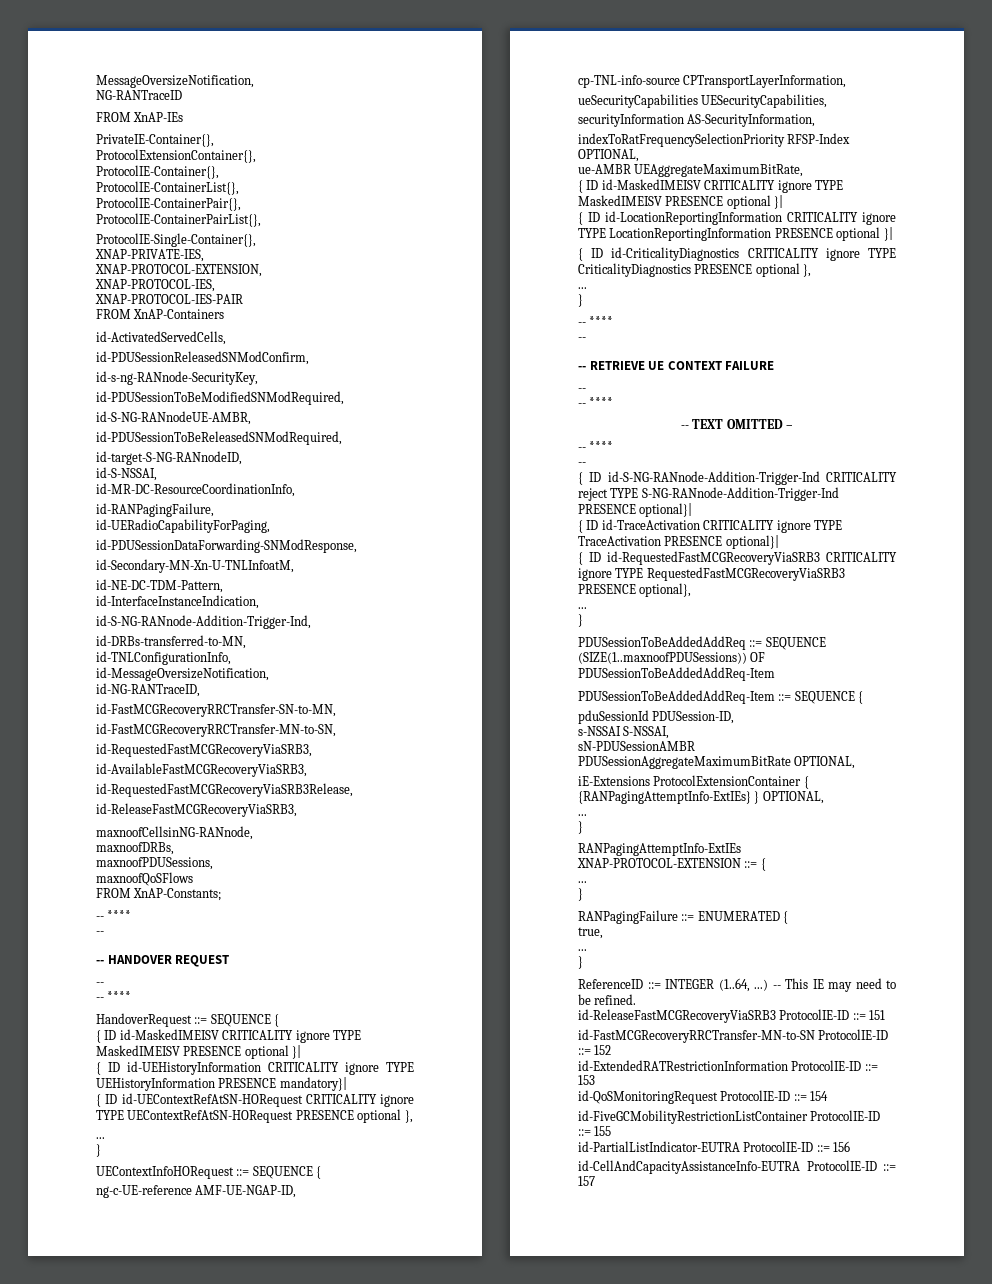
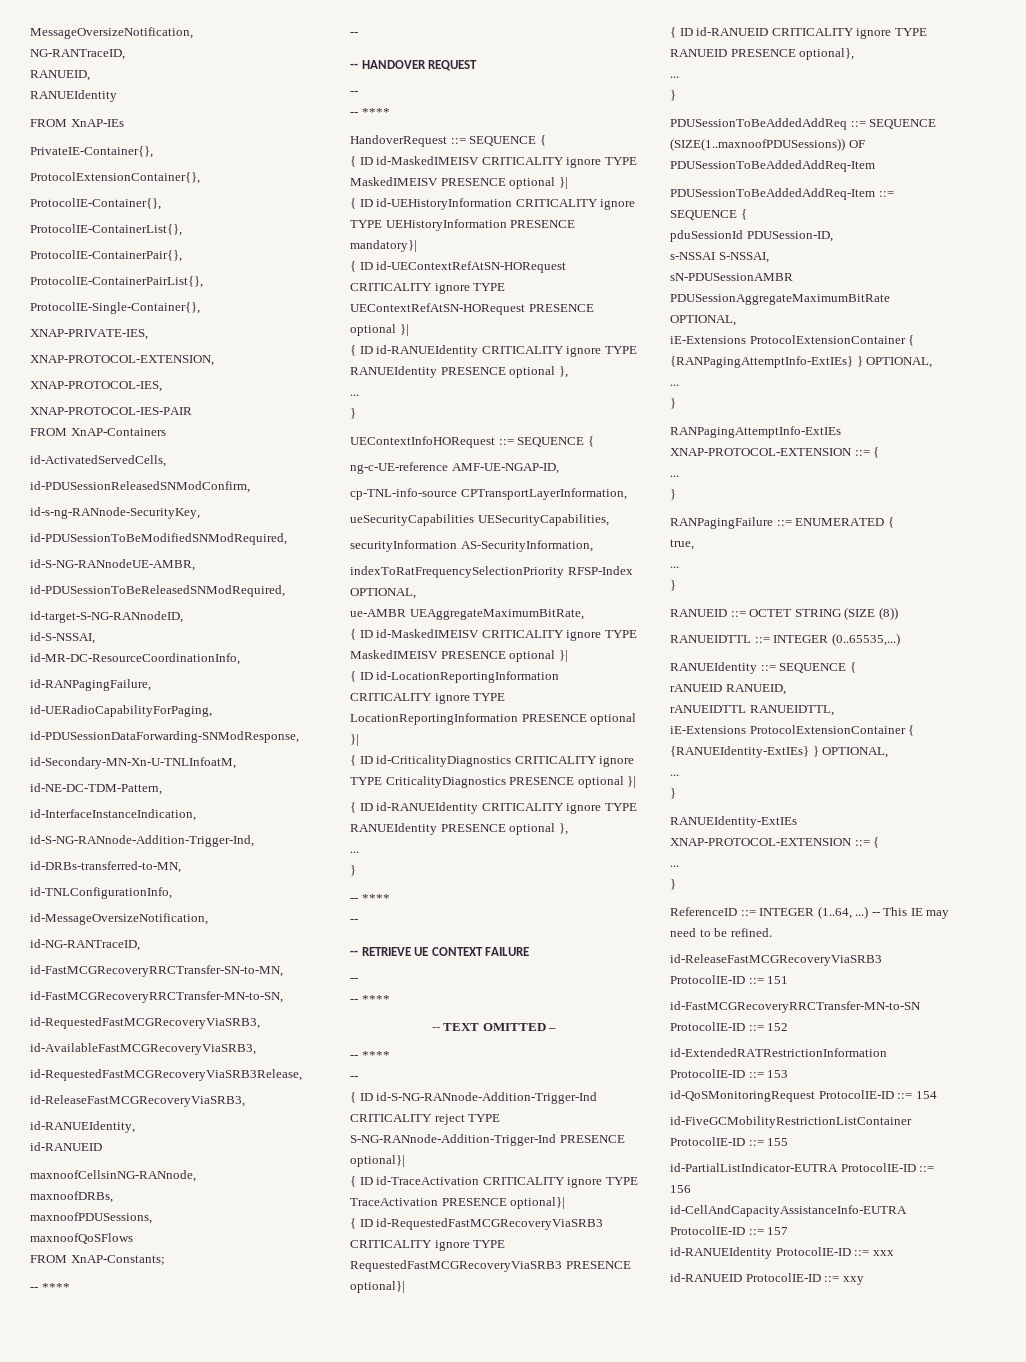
[96,90,182,100] NG-RANTraceID -> [30,49,125,60] [30,70,90,81] [30,90,117,102] NG-RANTraceID, // RANUEID, // RANUEIdentity
(297, 810) none -> [30,1121,135,1133] [30,1142,102,1151] // id-RANUEIdentity, // id-RANUEID
(402, 1116) none -> [399,324,409,336] [350,345,637,357] [350,366,556,378] }| // { ID id-RANUEIdentity CRITICALITY ignore TYPE RANUEIdentity PRESENCE optional
(800, 270) none -> [627,776,637,788] [350,802,637,814] [350,823,556,835] }| // { ID id-RANUEIdentity CRITICALITY ignore TYPE RANUEIdentity PRESENCE optional
(636, 589) none -> [350,1281,405,1293] [670,27,927,39] [670,49,796,57] optional}| // { ID id-RANUEID CRITICALITY ignore TYPE RANUEID PRESENCE
(583, 962) none -> [670,607,898,620] [670,633,900,646] [670,662,856,674] [670,684,786,695] [670,705,834,716] [670,725,915,736] [670,746,889,758] [670,774,679,776] [670,788,676,799] [670,816,797,828] [670,837,880,848] [670,865,679,867] [670,879,676,890] // RANUEID ::= OCTET STRING (SIZE (8)) // RANUEIDTTL ::= INTEGER (0..65535,...) // RANUEIdentity ::= SEQUENCE { // rANUEID RANUEID, // rANUEIDTTL RANUEIDTTL, // iE-Extensions ProtocolExtensionContainer { {RANUEIdentity-ExtIEs} } OPTIONAL, // ... // } // RANUEIdentity-ExtIEs XNAP-PROTOCOL-EXTENSION ::= { // ... // }
(595, 1181) none -> [670,1247,894,1259] [670,1273,864,1285] // id-RANUEIdentity ProtocolIE-ID ::= xxx // id-RANUEID ProtocolIE-ID ::= xxy

